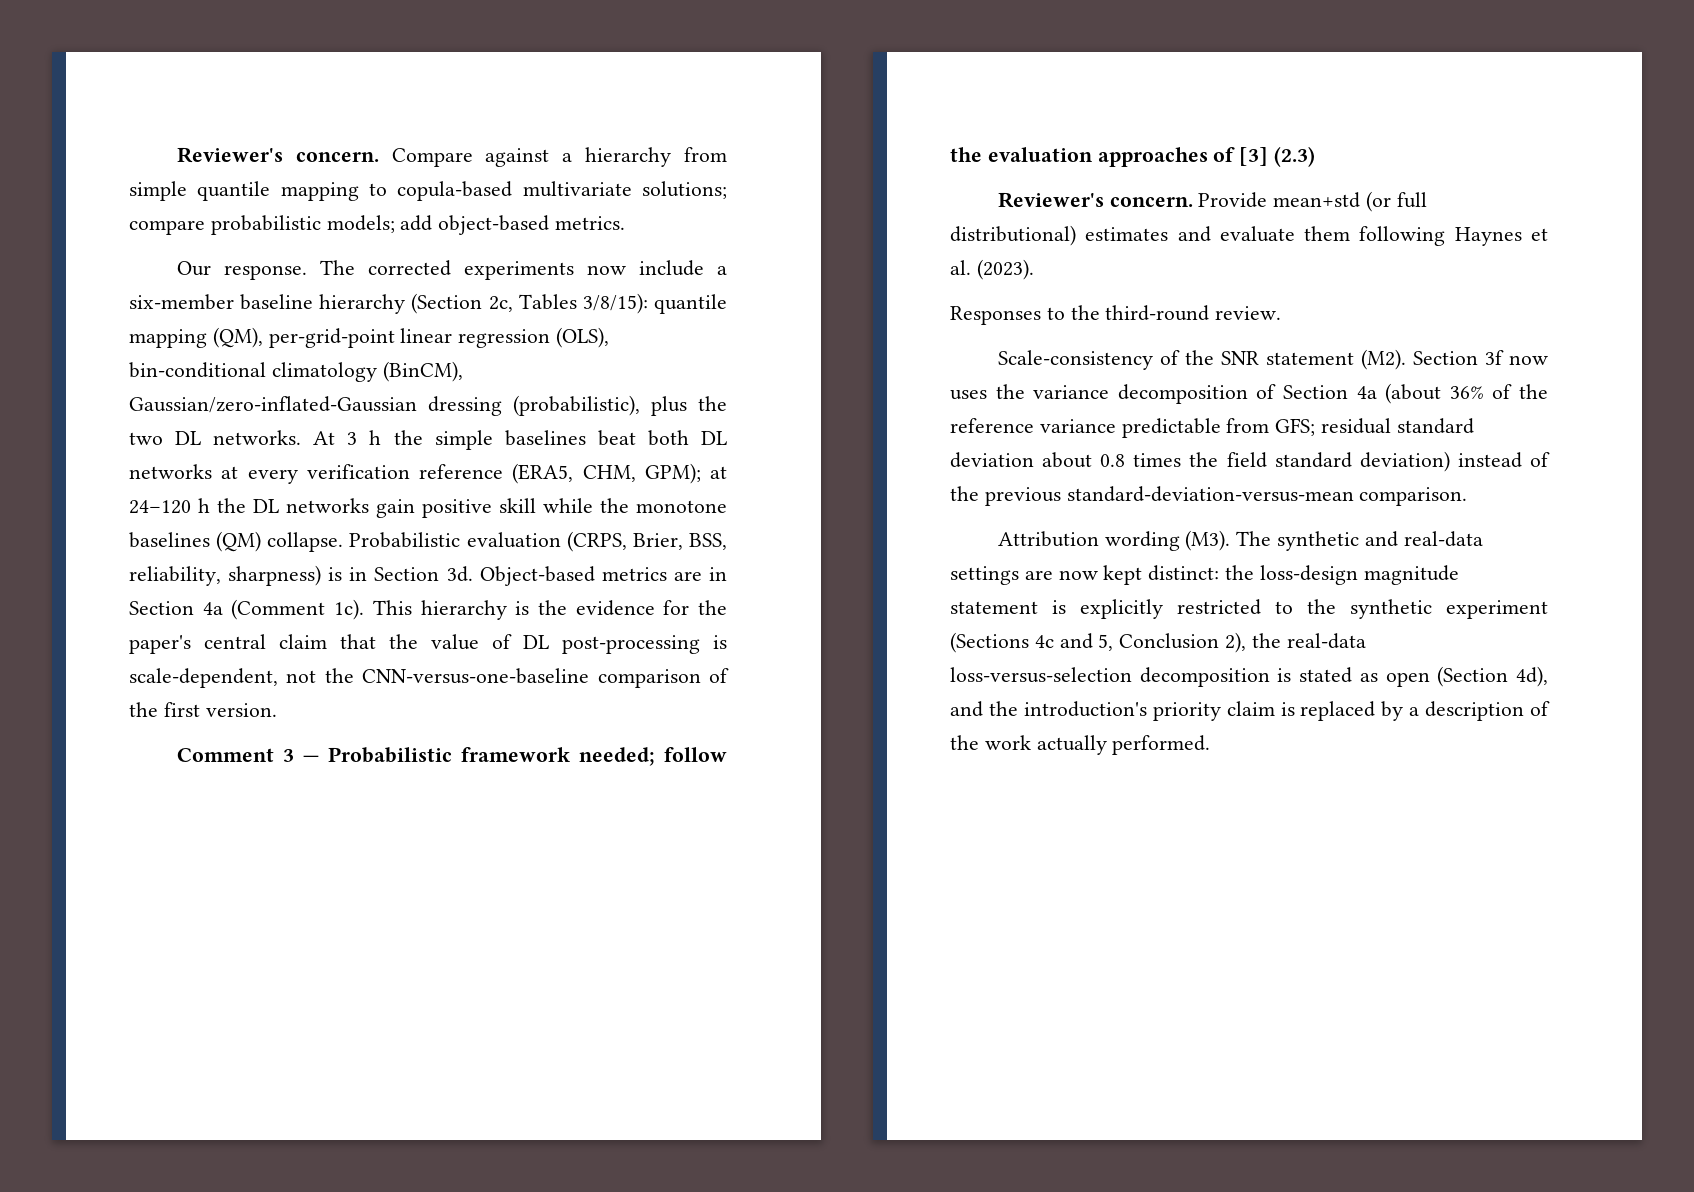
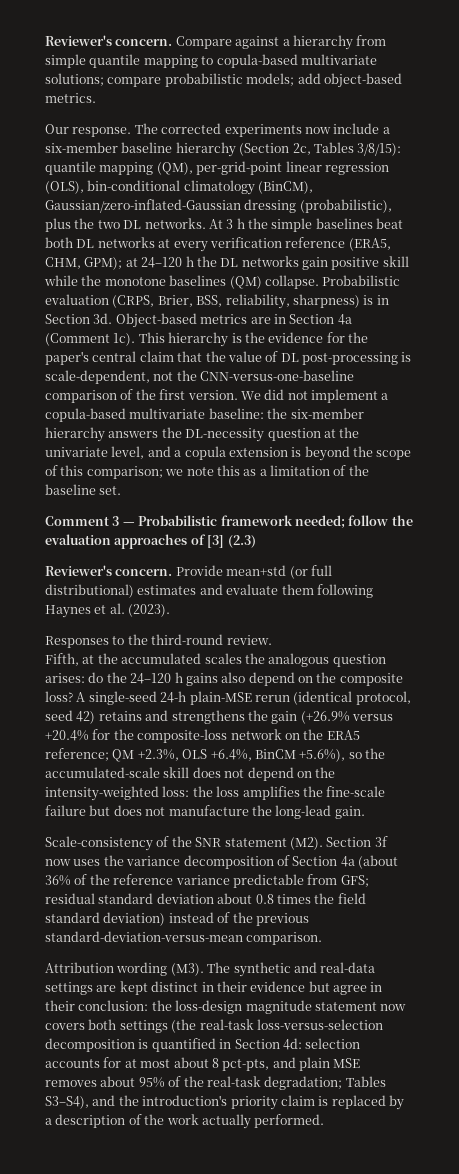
(277, 710) none -> [240,389,389,403] [45,408,364,422] [45,427,360,442] [45,446,412,461] [45,465,369,479] [45,484,122,495] We did not implement a copula-based multivariate baseline: the six-member hierarchy answers the DL-necessity question at the univariate level, and a copula extension is beyond the scope of this comparison; we note this as a limitation of the baseline set.
(1282, 313) none -> [45,653,386,667] [45,672,403,686] [45,691,411,705] [45,710,393,724] [45,729,360,743] [45,748,385,762] [45,767,336,781] [45,786,386,801] [45,805,365,819] // Fifth, at the accumulated scales the analogous question arises: do the 24–120 h gains also depend on the composite loss? A single-seed 24-h plain-MSE rerun (identical protocol, seed 42) retains and strengthens the gain (+26.9% versus +20.4% for the composite-loss network on the ERA5 reference; QM +2.3%, OLS +6.4%, BinCM +5.6%), so the accumulated-scale skill does not depend on the intensity-weighted loss: the loss amplifies the fine-scale failure but does not manufacture the long-lead gain.
[1058,565,1459,585] [950,599,1548,619] [950,632,1366,653] [950,666,1548,687] now kept distinct: the loss-design magnitude statement is explicitly restricted to the synthetic experiment (Sections 4c and 5, Conclusion 2), the real-data loss-versus-selection decomposition is stated as open (Section 4d), -> [119,981,383,995] [45,1000,407,1014] [45,1019,383,1033] [45,1038,361,1052] [45,1057,361,1071] [45,1076,386,1090] [45,1096,89,1109] kept distinct in their evidence but agree in their conclusion: the loss-design magnitude statement now covers both settings (the real-task loss-versus-selection decomposition is quantified in Section 4d: selection accounts for at most about 8 pct-pts, and plain MSE removes about 95% of the real-task degradation; Tables S3–S4),

